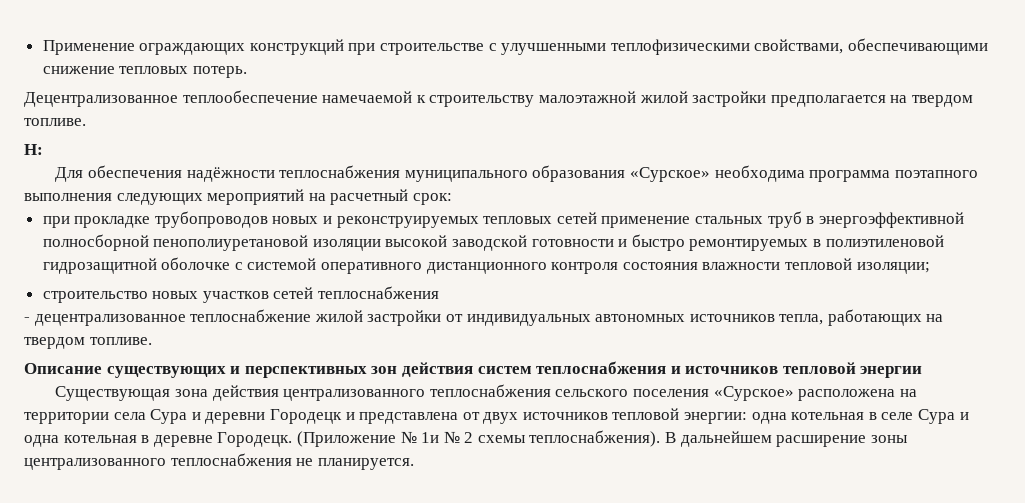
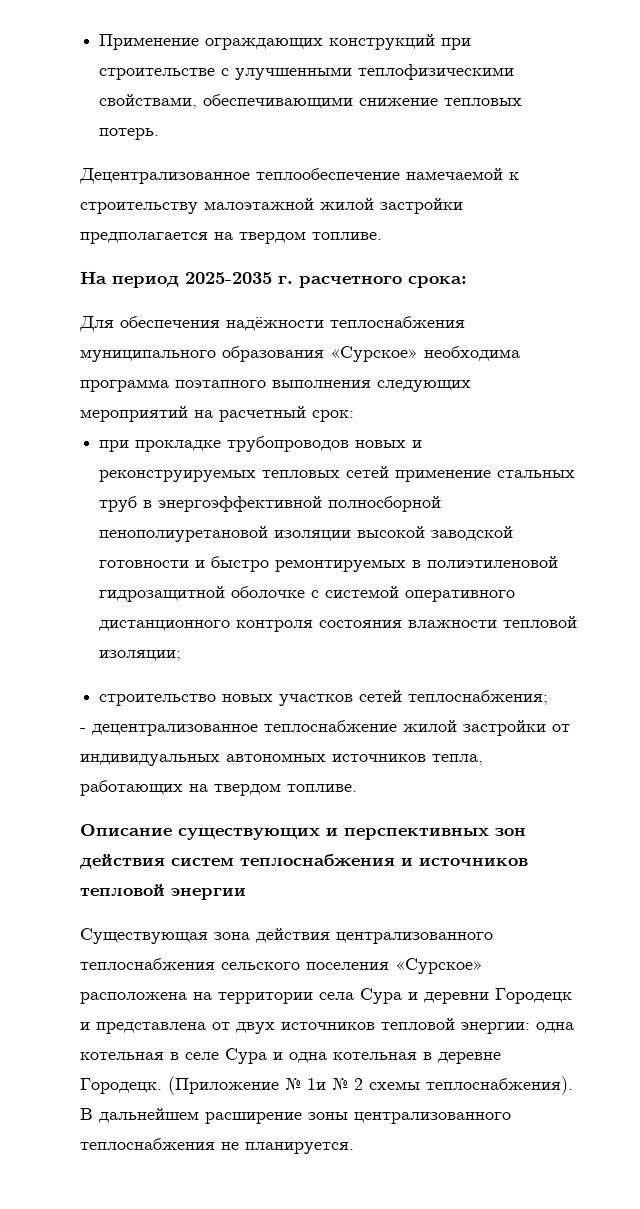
[24,144,43,155] Н: -> [80,271,467,288] На период 2025-2035 г. расчетного срока:
[318,286,440,299] теплоснабжения -> [408,690,549,705] теплоснабжения;

